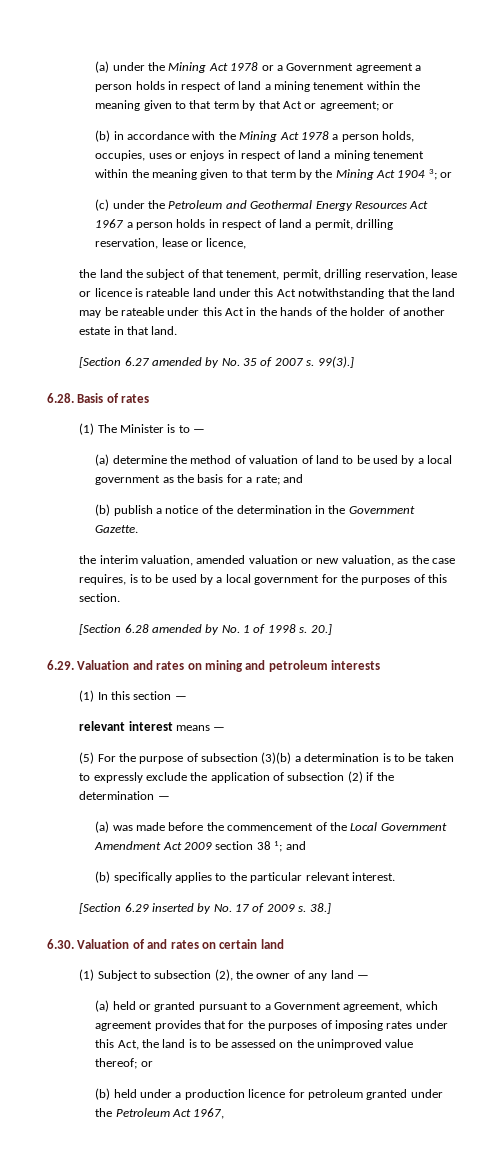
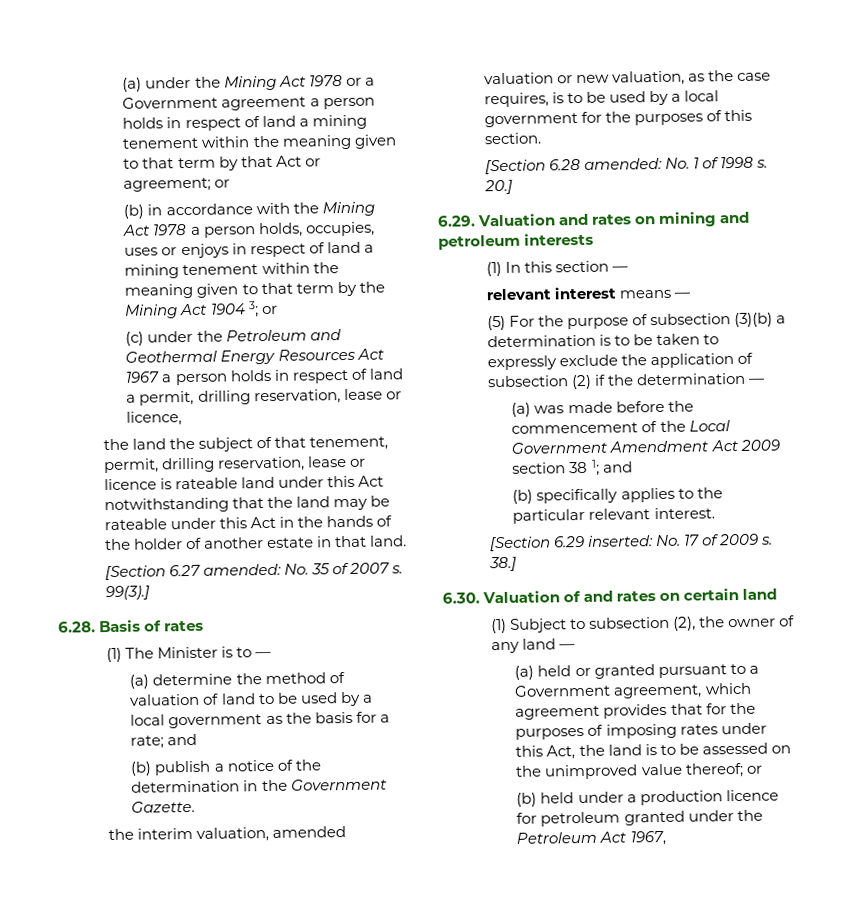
[151,357,220,368] amended by -> [202,563,282,576] amended:
[151,624,220,635] amended by -> [583,157,663,170] amended:
[151,903,212,914] inserted by -> [587,535,654,547] inserted:

